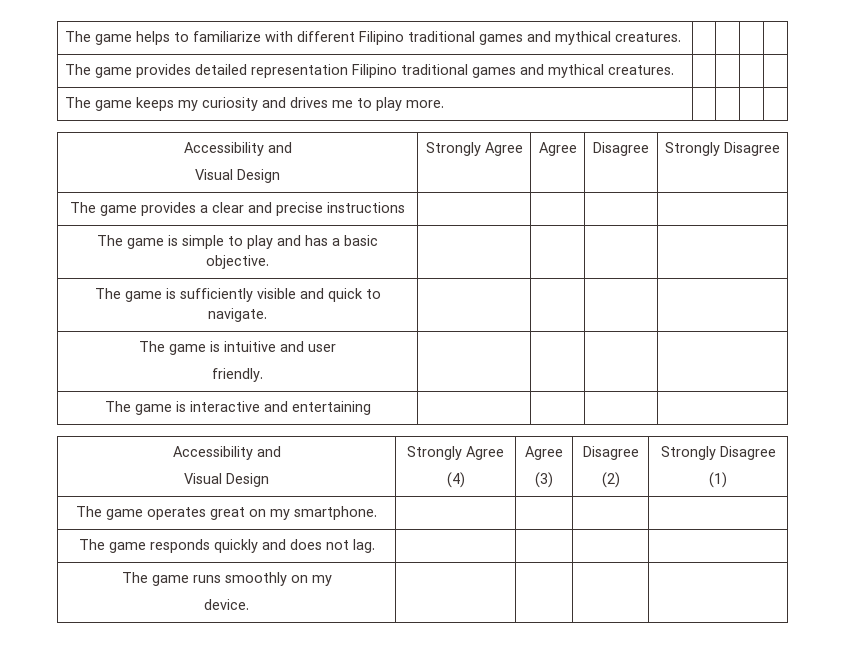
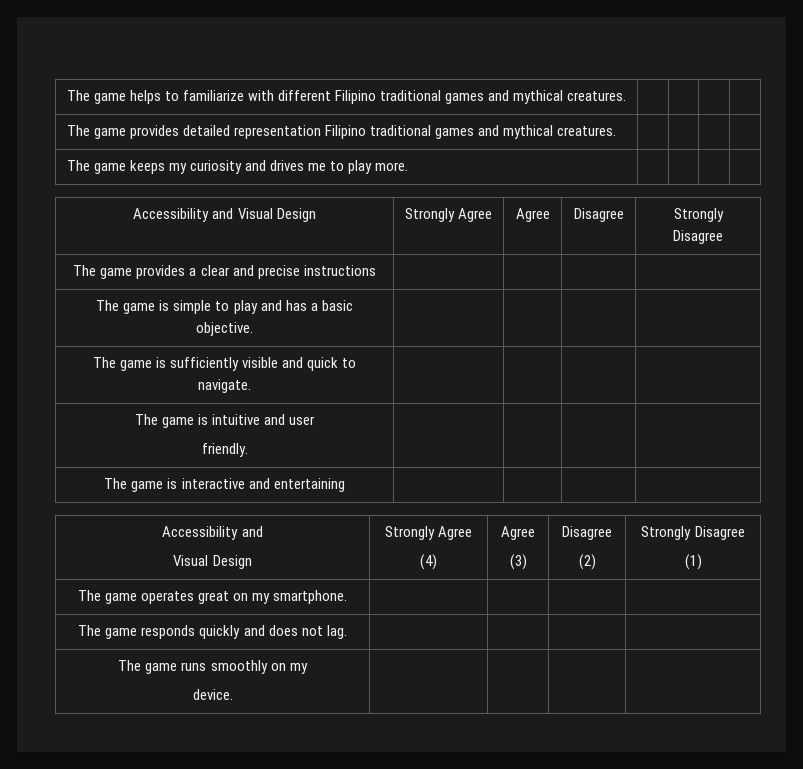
(292, 147) // -> (234, 213) none

